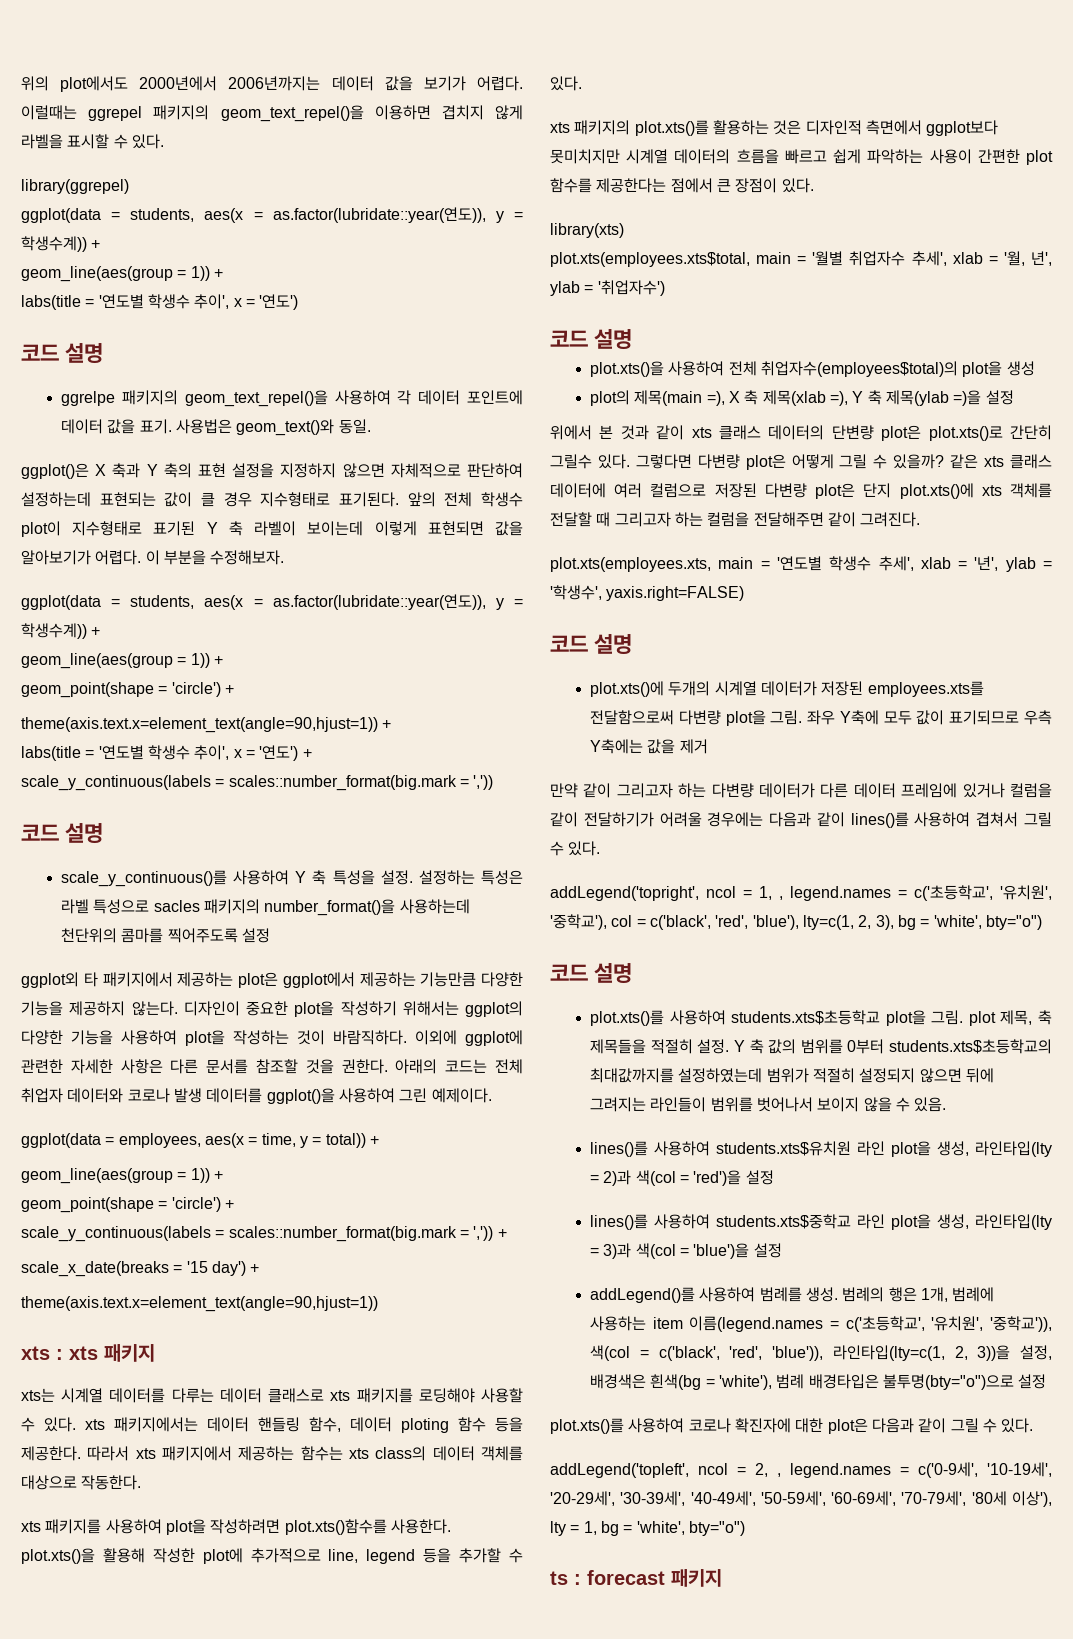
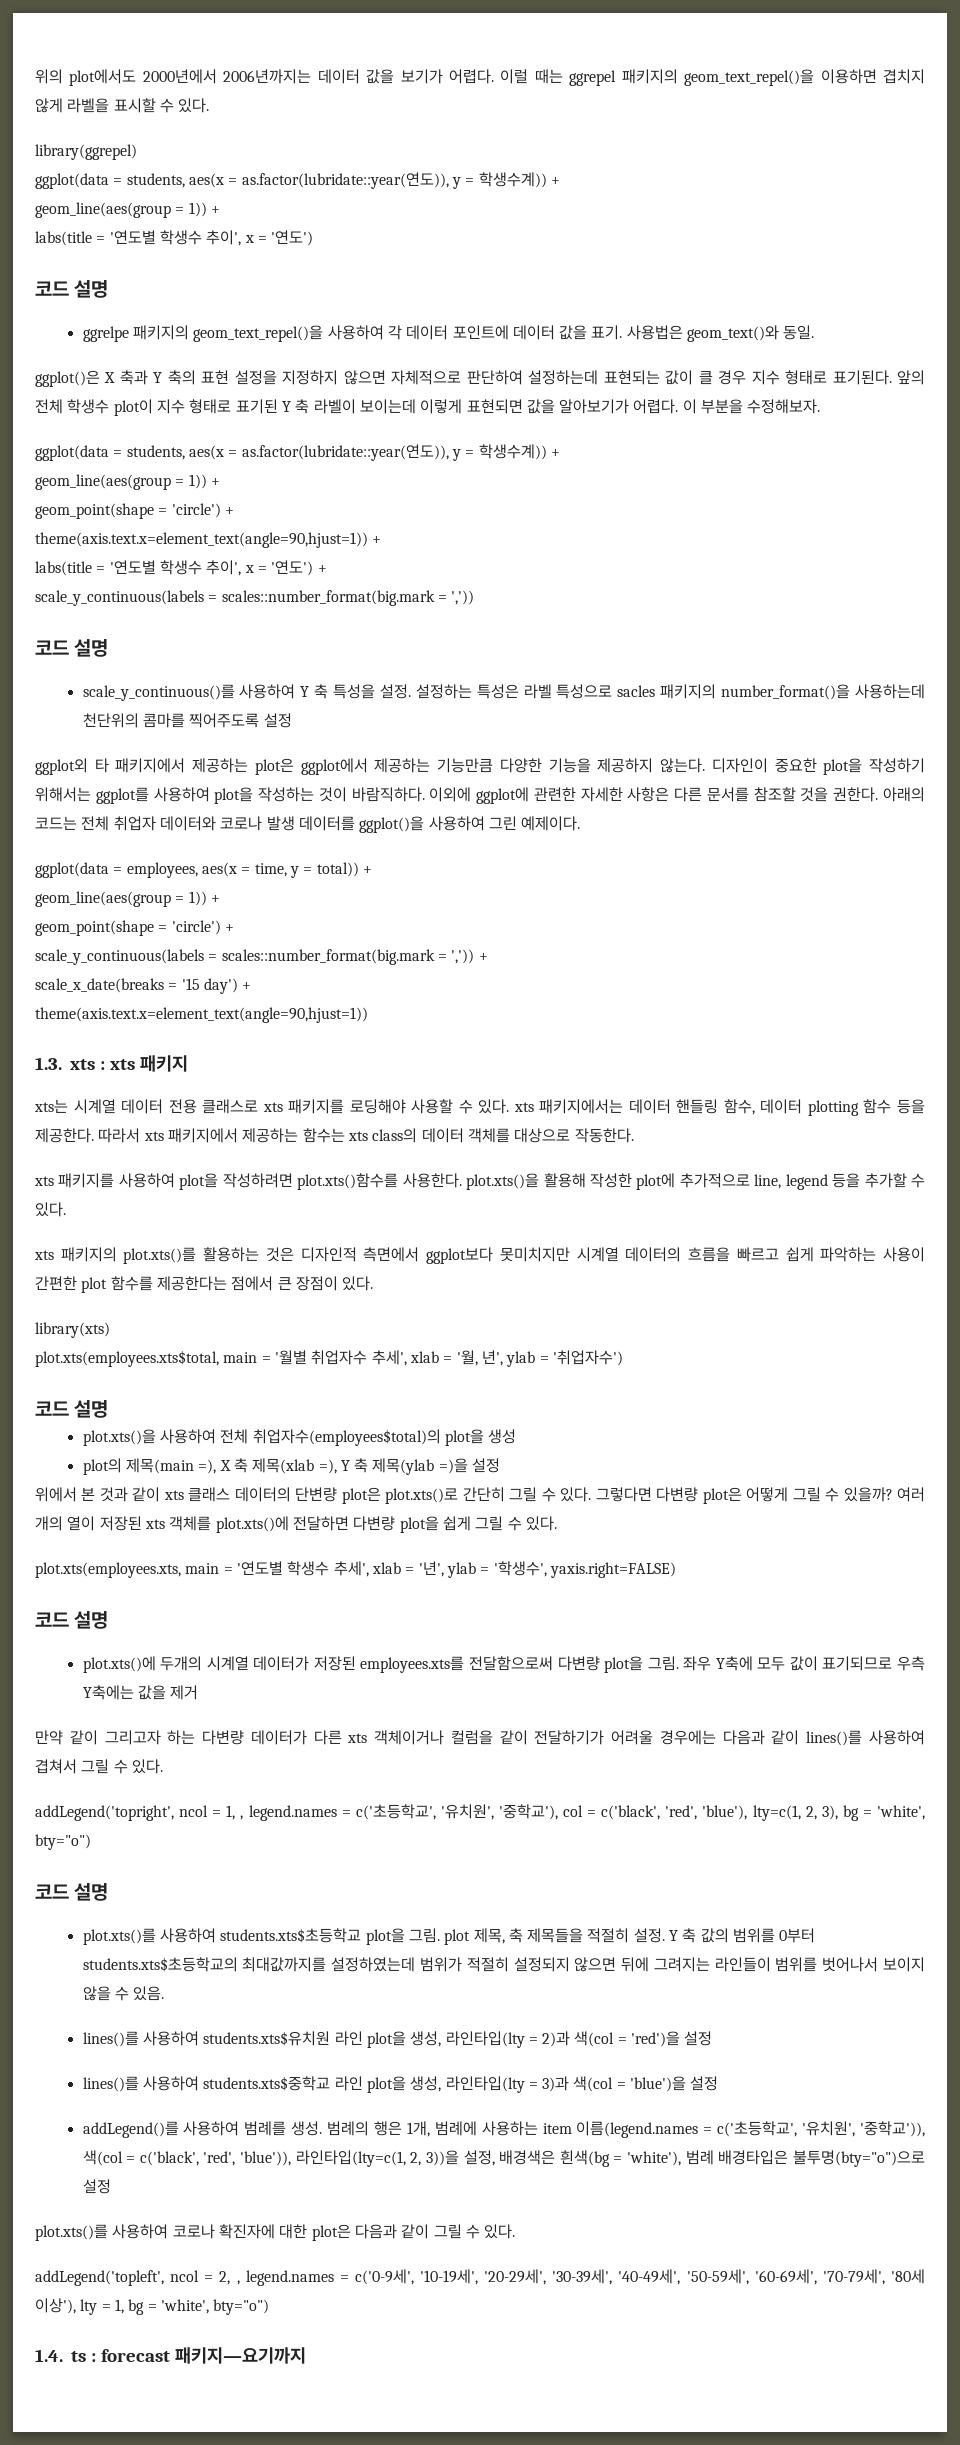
[21,105,77,120] 이럴때는 -> [500,69,563,84] 이럴 때는
[260,492,331,507] 지수형태로 -> [751,370,828,385] 지수 형태로
[72,521,143,536] 지수형태로 -> [156,399,232,414] 지수 형태로
[465,1001,523,1017] [21,1030,113,1045] ggplot의 다양한 기능을 -> [95,787,149,804] ggplot를
(378, 1304) none -> [35,1057,62,1070] 1.3.
[109,1388,262,1403] 데이터를 다루는 데이터 -> [121,1099,197,1114] 데이터 전용
[401,1418,449,1433] ploting -> [807,1100,859,1116] plotting
[550,454,592,469] 그릴수 -> [509,1487,556,1502] 그릴 수
[950,454,1052,469] [550,483,1052,499] [550,512,921,527] 같은 xts 클래스 데이터에 여러 컬럼으로 저장된 다변량 plot은 단지 plot.xts()에 xts 객체를 전달할 때 그리고자 하는 컬럼을 전달해주면 같이 그려진다. -> [897,1487,926,1502] [35,1516,557,1533] 여러 개의 열이 저장된 xts 객체를 plot.xts()에 전달하면 다변량 plot을 쉽게 그릴 수 있다.
[853,783,1005,798] 데이터 프레임에 있거나 -> [347,1730,445,1745] xts 객체이거나
(745, 1528) none -> [35,2349,63,2362] 1.4.
[671,1569,722,1587] 패키지 -> [174,2347,306,2364] 패키지—요기까지

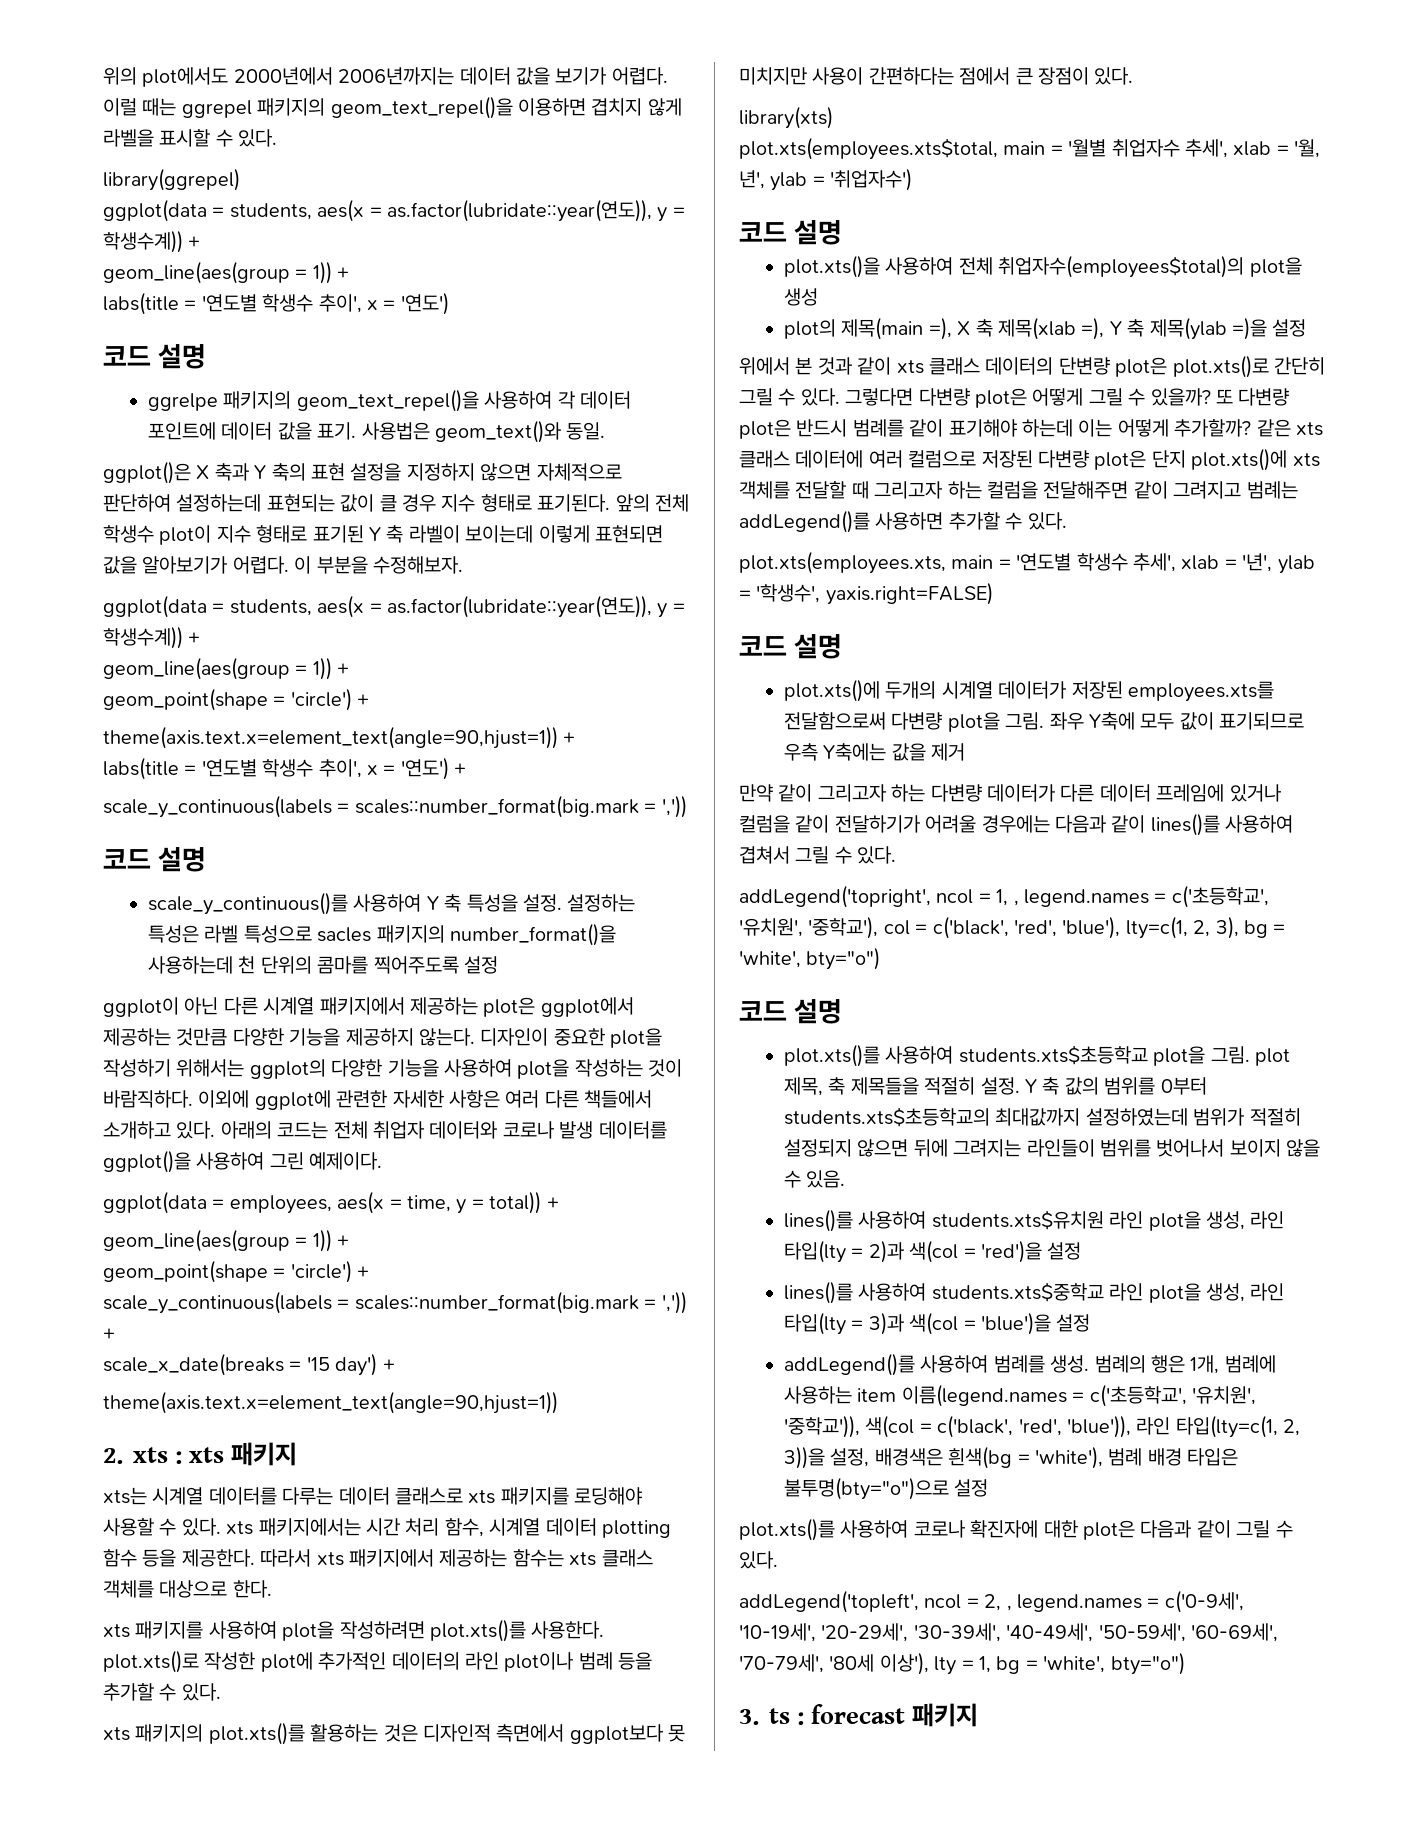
[82,713,139,728] 천단위의 -> [238,956,312,974] 천 단위의
[35,758,109,775] ggplot외 타 -> [103,997,315,1017] ggplot이 아닌 다른 시계열
[437,758,494,773] 기능만큼 -> [176,1028,228,1046] 것만큼
[95,787,149,804] ggplot를 -> [249,1059,439,1079] ggplot의 다양한 기능을
[674,787,879,802] 다른 문서를 참조할 것을 권한다. -> [505,1090,653,1108] [103,1121,216,1139] 여러 다른 책들에서 소개하고 있다.
[35,1057,62,1070] 1.3. -> [103,1448,123,1464] 2.
[121,1099,197,1114] 데이터 전용 -> [208,1487,390,1505] 데이터를 다루는 데이터
[628,1099,755,1115] 데이터 핸들링 함수, -> [366,1518,541,1537] 시간 처리 함수, 시계열
[372,1128,464,1143] class의 데이터 -> [601,1549,653,1567] 클래스
[574,1128,634,1143] 작동한다. -> [232,1580,272,1598] 한다.
[297,1173,828,1190] plot.xts()함수를 사용한다. plot.xts()을 활용해 작성한 plot에 추가적으로 line, legend -> [430,1619,605,1642] [103,1650,613,1673] plot.xts()를 사용한다. plot.xts()로 작성한 plot에 추가적인 데이터의 라인 plot이나 범례
[499,1247,926,1262] [35,1276,227,1293] 못미치지만 시계열 데이터의 흐름을 빠르고 쉽게 파악하는 사용이 간편한 plot 함수를 제공한다는 -> [668,1724,686,1742] [739,67,954,85] 못 미치지만 사용이 간편하다는
[897,1487,926,1502] [35,1516,504,1533] 여러 개의 열이 저장된 xts 객체를 plot.xts()에 전달하면 다변량 plot을 쉽게 그릴 -> [1216,388,1290,406] [739,419,1323,439] [739,448,1320,471] [739,481,1298,499] [739,510,1000,533] 또 다변량 plot은 반드시 범례를 같이 표기해야 하는데 이는 어떻게 추가할까? 같은 xts 클래스 데이터에 여러 컬럼으로 저장된 다변량 plot은 단지 plot.xts()에 xts 객체를 전달할 때 그리고자 하는 컬럼을 전달해주면 같이 그려지고 범례는 addLegend()를 사용하면 추가할
[347,1730,445,1745] xts 객체이거나 -> [1099,784,1281,802] 데이터 프레임에 있거나
[242,1957,327,1972] 최대값까지를 -> [995,1108,1081,1126] 최대값까지
[445,2031,525,2048] 라인타입(lty -> [1250,1211,1285,1229] [784,1240,847,1263] 라인 타입(lty
[445,2076,525,2093] 라인타입(lty -> [1250,1283,1285,1301] [784,1312,847,1335] 라인 타입(lty
[295,2150,406,2167] 라인타입(lty=c(1, -> [1136,1415,1278,1438] 라인 타입(lty=c(1,
[718,2150,789,2165] 배경타입은 -> [1147,1448,1239,1466] 배경 타입은
[35,2349,63,2362] 1.4. -> [739,1709,759,1725] 3.
[174,2347,306,2364] 패키지—요기까지 -> [912,1703,978,1727] 패키지

